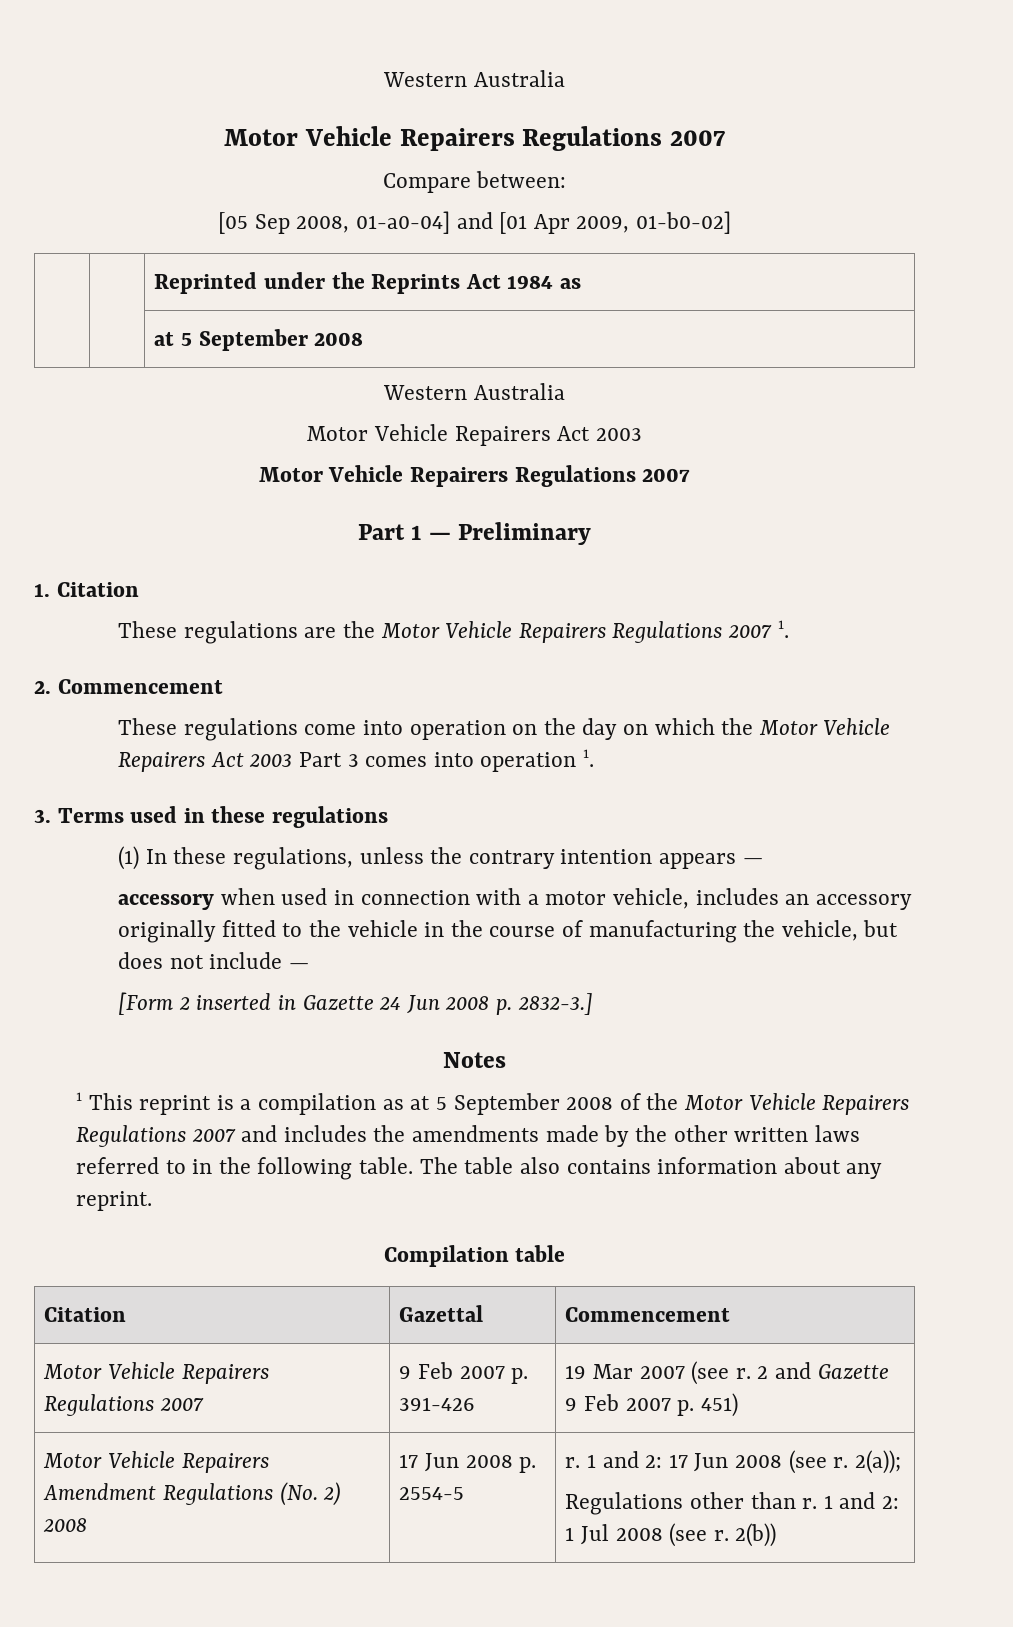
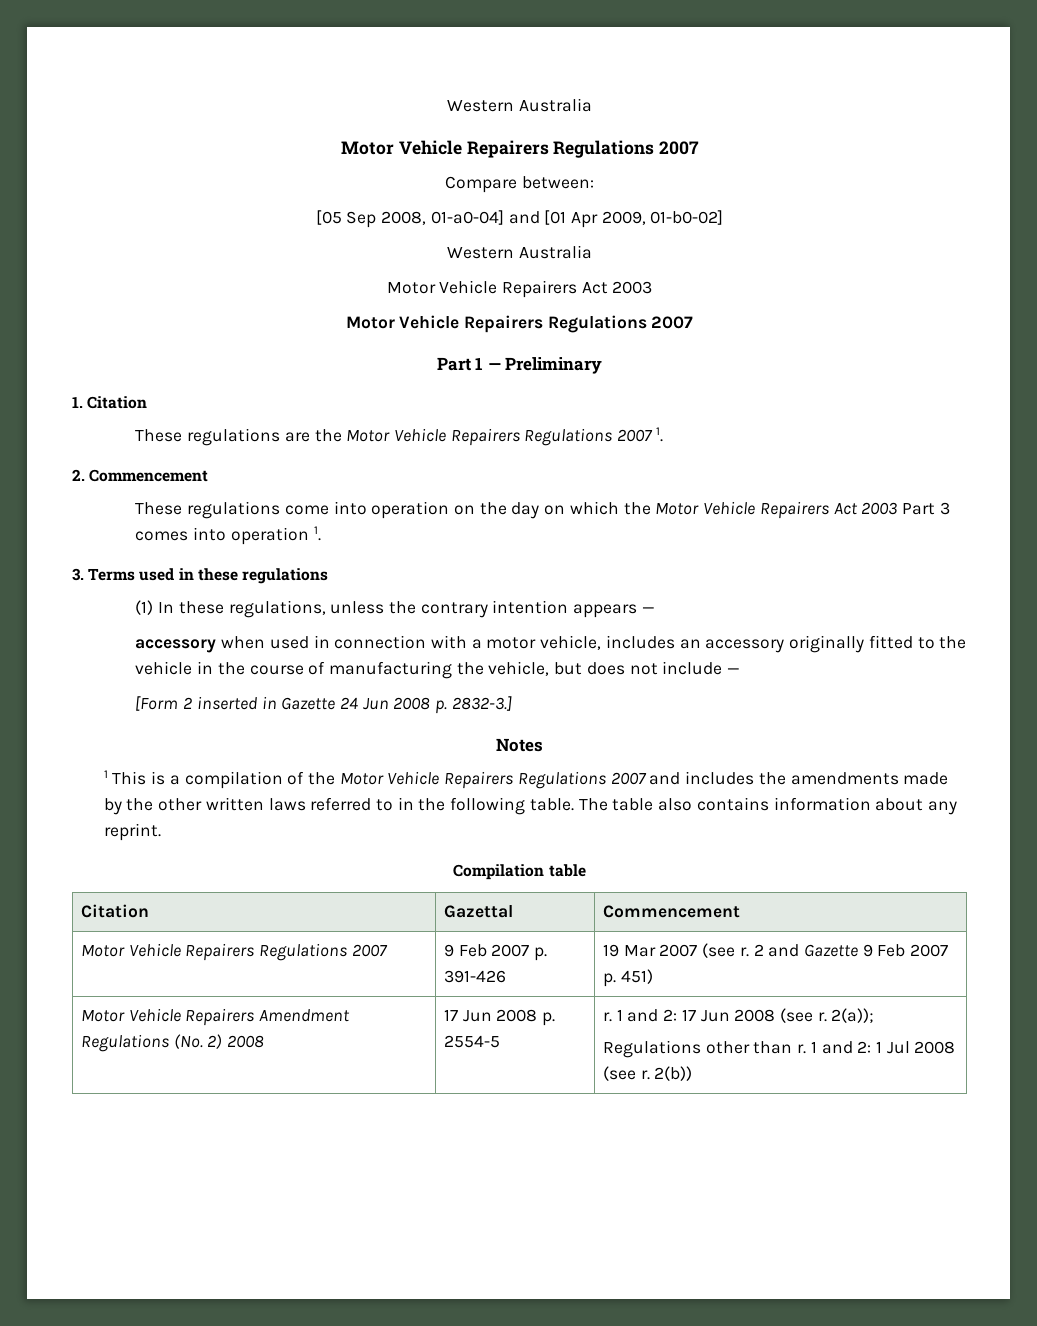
[154,272,582,294] [154,329,364,351] // | | Reprinted under the Reprints Act 1984 as // | | at 5 September 2008 -> (724, 217) none
[139,1095,212,1115] reprint -> (147, 778) none
[382,1093,614,1115] as at 5 September 2008 -> (283, 780) none

